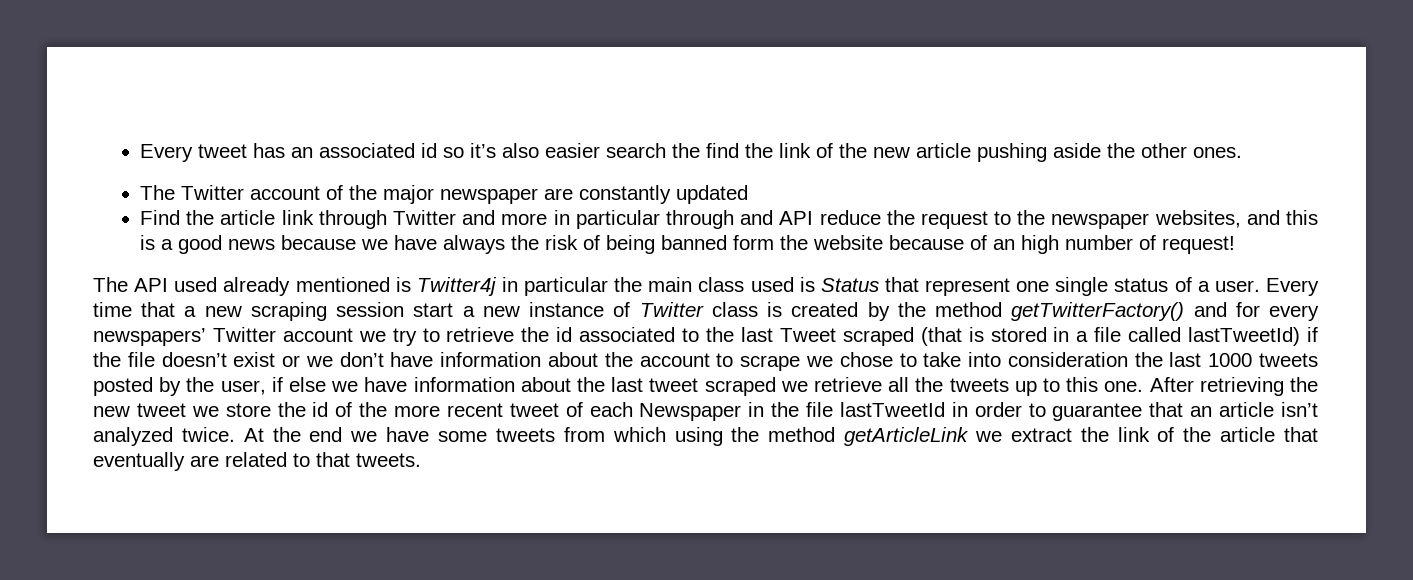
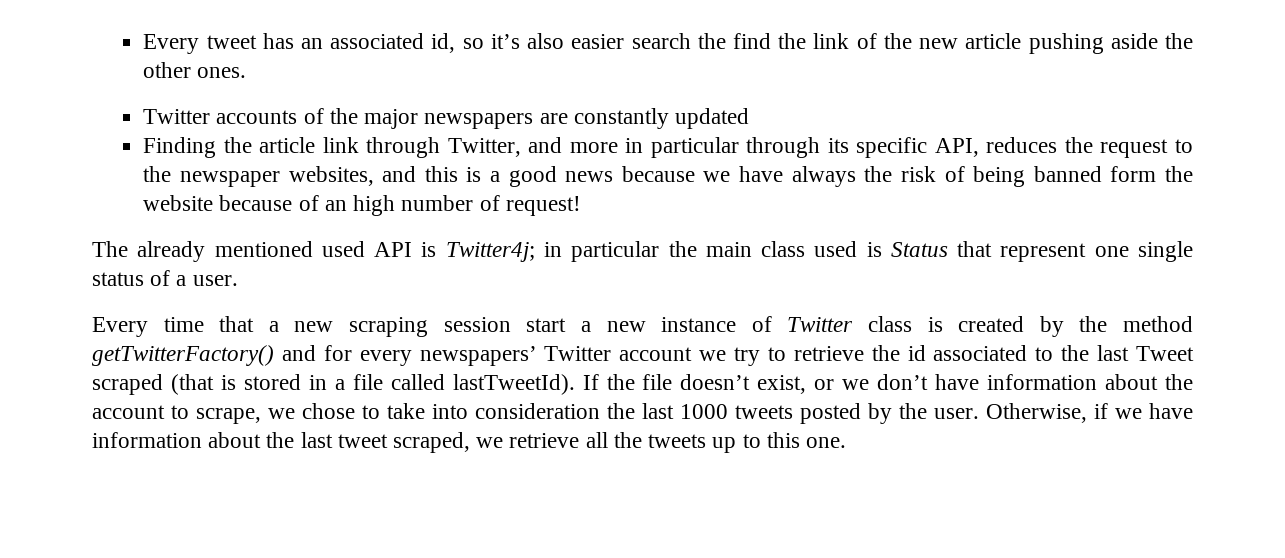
[421,143,438,158] id -> [431,33,456,53] id,
[140,185,321,200] The Twitter account -> [143,109,298,124] Twitter accounts
[440,188,539,204] newspaper -> [424,113,534,129] newspapers
[140,210,181,225] Find -> [143,137,217,158] Finding
[393,210,457,225] Twitter -> [447,138,521,157] Twitter,
[740,210,881,225] and API reduce -> [827,137,1058,158] its specific API, reduces
[134,277,497,296] API used already mentioned is Twitter4j -> [137,241,535,262] already mentioned used API is Twitter4j;
(1260, 286) none -> (238, 280) //
[1188,327,1318,346] lastTweetId) if -> [452,374,599,395] lastTweetId). If
[233,352,276,367] exist -> [757,375,807,394] exist,
[740,355,801,371] scrape -> [196,408,261,424] scrape,
[220,377,326,395] user, if else -> [934,403,1108,423] user. Otherwise, if
[704,377,776,396] scraped -> [393,432,471,453] scraped,
[1149,377,1319,396] [93,402,1319,421] [93,427,1318,446] [93,452,421,471] After retrieving the new tweet we store the id of the more recent tweet of each Newspaper in the file lastTweetId in order to guarantee that an article isn’t analyzed twice. At the end we have some tweets from which using the method getArticleLink we extract the link of the article that eventually are related to that tweets. -> (846, 442) none

